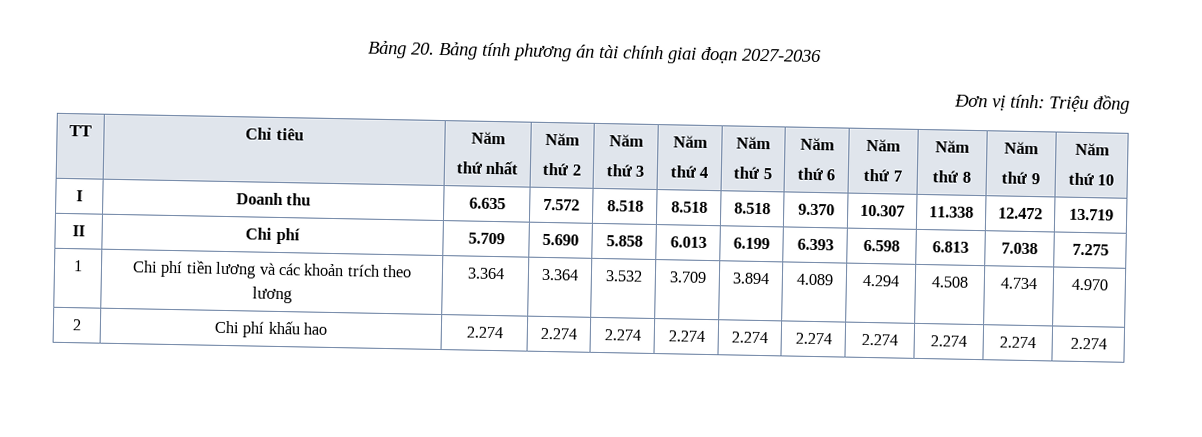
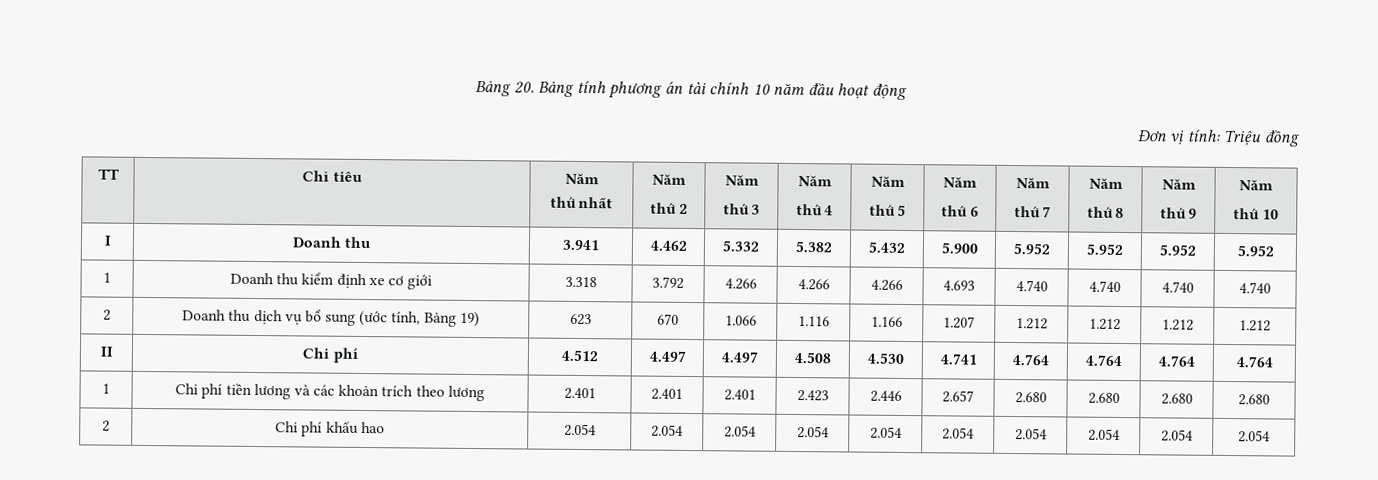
[667,46,822,64] giai đoạn 2027-2036 -> [752,82,908,101] 10 năm đầu hoạt động
[468,197,506,210] [543,198,580,211] [606,200,644,212] [670,201,708,213] [734,202,771,215] [797,203,835,216] [860,204,905,217] [929,206,974,218] [998,207,1043,220] [1068,208,1114,221] [72,225,85,237] [245,227,300,245] [467,232,505,245] [542,233,579,246] [605,235,643,247] [669,236,707,248] [733,237,770,250] [796,238,834,251] [863,239,900,252] [932,241,969,253] [1001,242,1038,255] [1071,243,1109,256] 6.635 | 7.572 | 8.518 | 8.518 | 8.518 | 9.370 | 10.307 | 11.338 | 12.472 | 13.719 // II | Chi phí | 5.709 | 5.690 | 5.858 | 6.013 | 6.199 | 6.393 | 6.598 | 6.813 | 7.038 | 7.275 -> [562,239,599,251] [649,240,687,251] [722,240,759,252] [795,240,832,253] [868,241,905,253] [940,242,978,254] [1013,243,1050,255] [1086,243,1123,256] [1159,244,1196,256] [1236,245,1274,257] [103,272,111,283] [229,272,433,290] [564,276,597,288] [652,276,684,289] [724,278,757,290] [797,279,830,291] [870,279,903,291] [943,280,975,291] [1015,280,1048,292] [1088,280,1121,292] [1161,281,1194,293] [1239,282,1271,294] [103,309,111,321] [182,309,480,328] [569,313,592,326] [657,313,679,325] [724,315,757,326] [797,316,830,327] [870,316,903,327] [943,316,975,329] [1015,318,1048,330] [1088,318,1121,330] [1161,319,1194,331] [1239,320,1271,332] [99,346,113,357] [302,347,358,363] [561,349,598,362] [648,350,686,362] [721,351,758,363] [794,351,831,364] [867,352,904,364] [939,353,977,365] [1012,354,1049,366] [1085,354,1122,367] [1158,355,1195,367] [1235,356,1273,368] 3.941 | 4.462 | 5.332 | 5.382 | 5.432 | 5.900 | 5.952 | 5.952 | 5.952 | 5.952 // 1 | Doanh thu kiểm định xe cơ giới | 3.318 | 3.792 | 4.266 | 4.266 | 4.266 | 4.693 | 4.740 | 4.740 | 4.740 | 4.740 // 2 | Doanh thu dịch vụ bổ sung (ước tính, Bảng 19) | 623 | 670 | 1.066 | 1.116 | 1.166 | 1.207 | 1.212 | 1.212 | 1.212 | 1.212 // II | Chi phí | 4.512 | 4.497 | 4.497 | 4.508 | 4.530 | 4.741 | 4.764 | 4.764 | 4.764 | 4.764
[466,267,505,280] [541,268,579,281] [604,270,643,282] [668,271,707,283] [732,272,770,285] [795,273,833,286] [862,274,899,287] [931,276,968,288] [1000,277,1037,290] [1070,278,1108,291] 3.364 | 3.364 | 3.532 | 3.709 | 3.894 | 4.089 | 4.294 | 4.508 | 4.734 | 4.970 -> [563,387,596,400] [651,388,683,400] [723,389,756,401] [796,390,829,402] [869,390,902,402] [942,390,974,403] [1014,392,1047,404] [1087,392,1120,404] [1160,393,1193,405] [1238,394,1270,406] 2.401 | 2.401 | 2.401 | 2.423 | 2.446 | 2.657 | 2.680 | 2.680 | 2.680 | 2.680
[465,326,503,339] [540,327,577,340] [603,329,641,341] [667,330,705,342] [731,331,768,344] [794,332,832,345] [861,333,898,346] [930,335,967,347] [999,336,1036,349] [1069,337,1107,350] 2.274 | 2.274 | 2.274 | 2.274 | 2.274 | 2.274 | 2.274 | 2.274 | 2.274 | 2.274 -> [563,423,596,437] [651,424,683,437] [723,425,756,438] [796,426,829,439] [869,426,902,439] [942,427,974,440] [1014,428,1047,441] [1087,428,1120,441] [1160,429,1193,442] [1238,430,1270,443] 2.054 | 2.054 | 2.054 | 2.054 | 2.054 | 2.054 | 2.054 | 2.054 | 2.054 | 2.054

